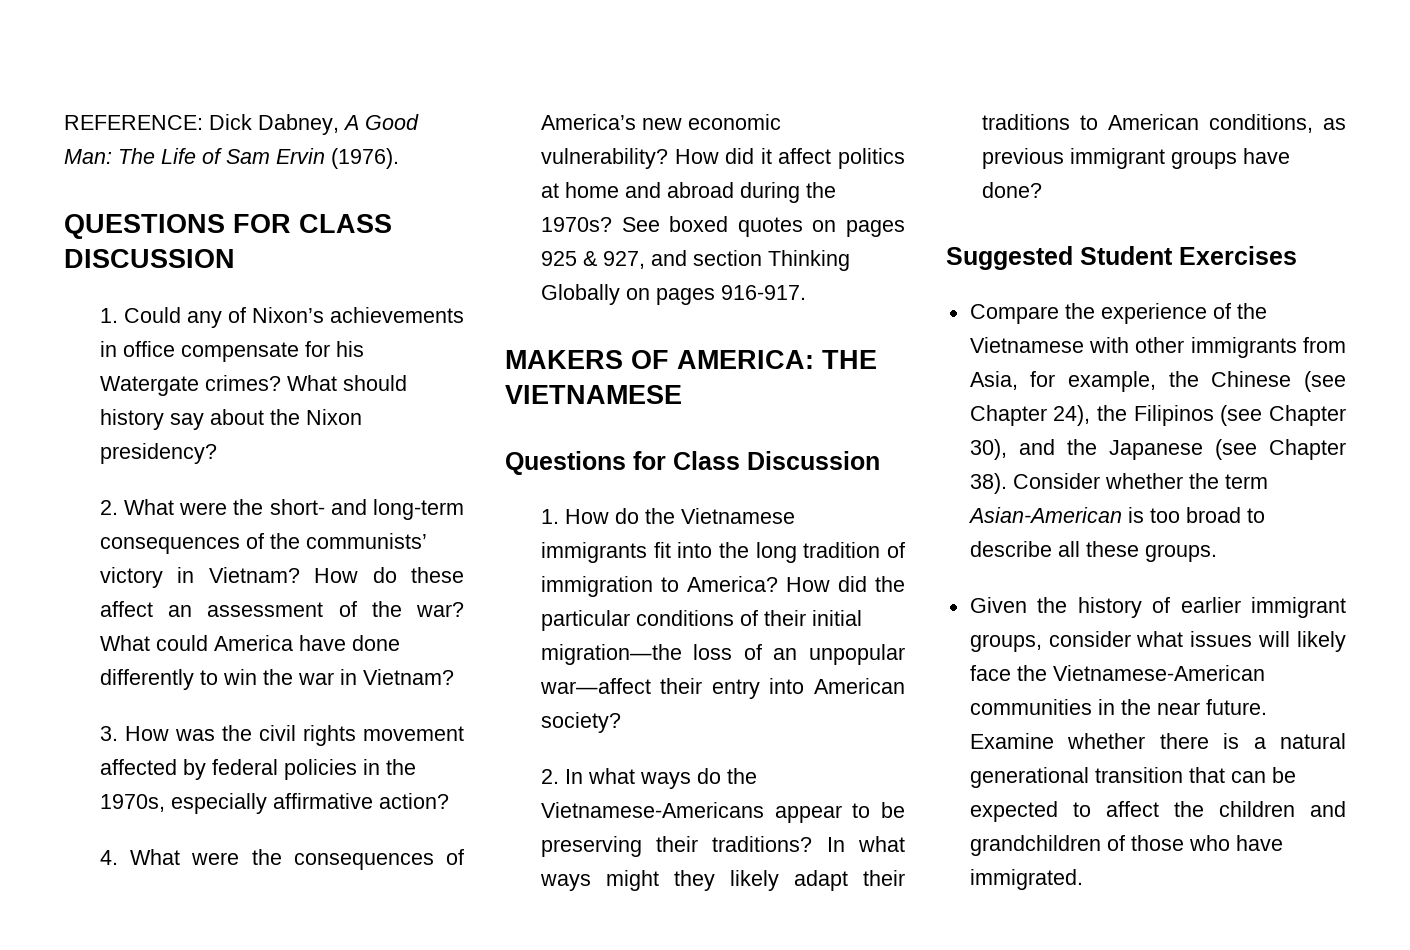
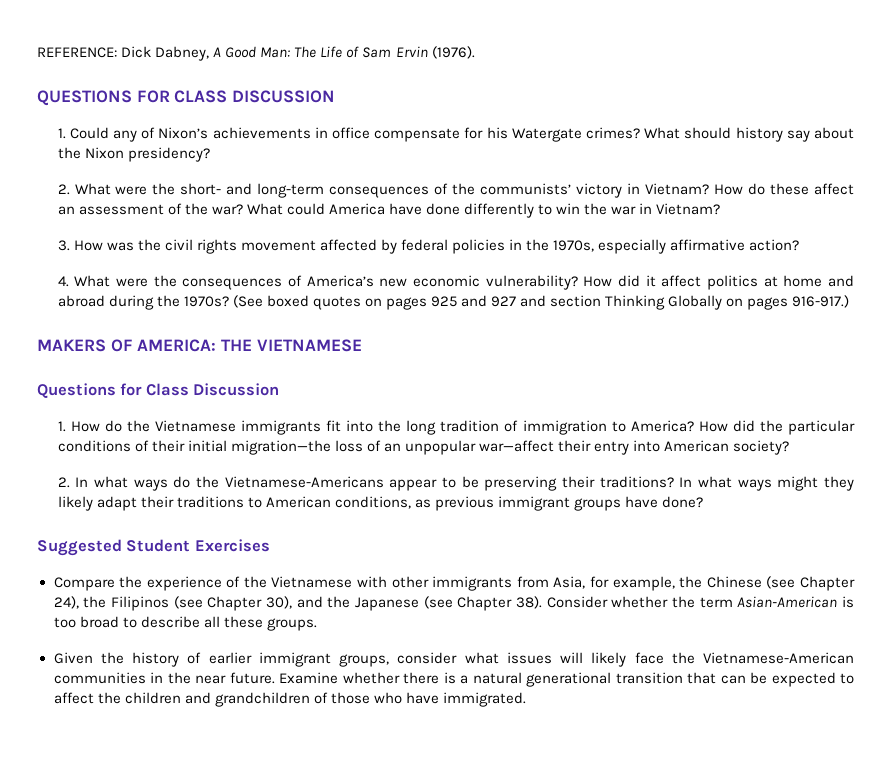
[621,217,660,232] See -> [232,295,263,308] (See
[582,251,645,269] & 927, -> [461,295,517,307] and 927
[720,285,806,300] 916-917. -> [792,295,850,308] 916-917.)

